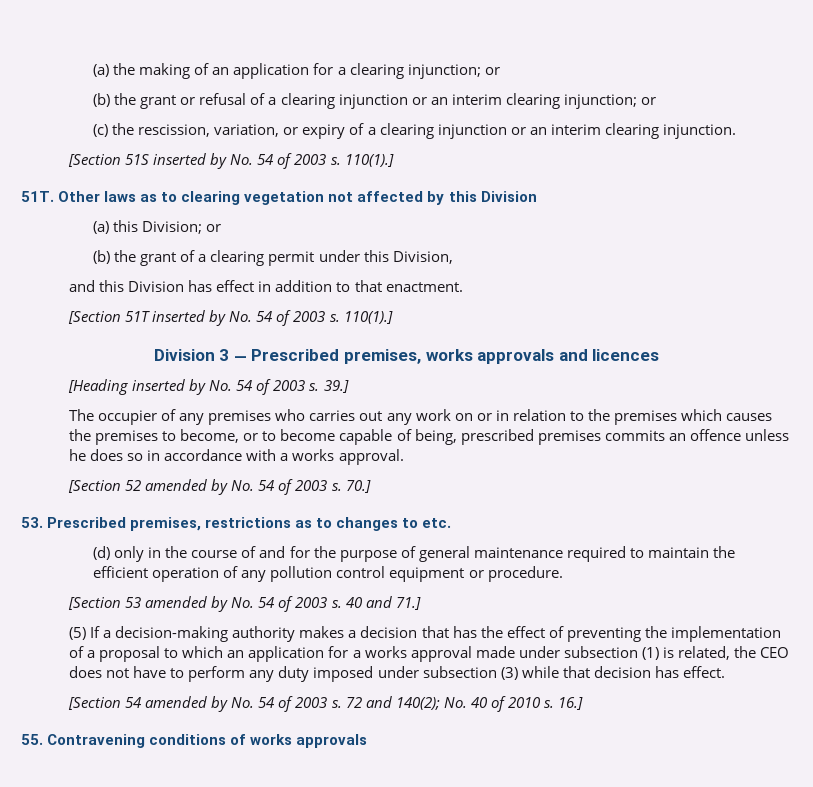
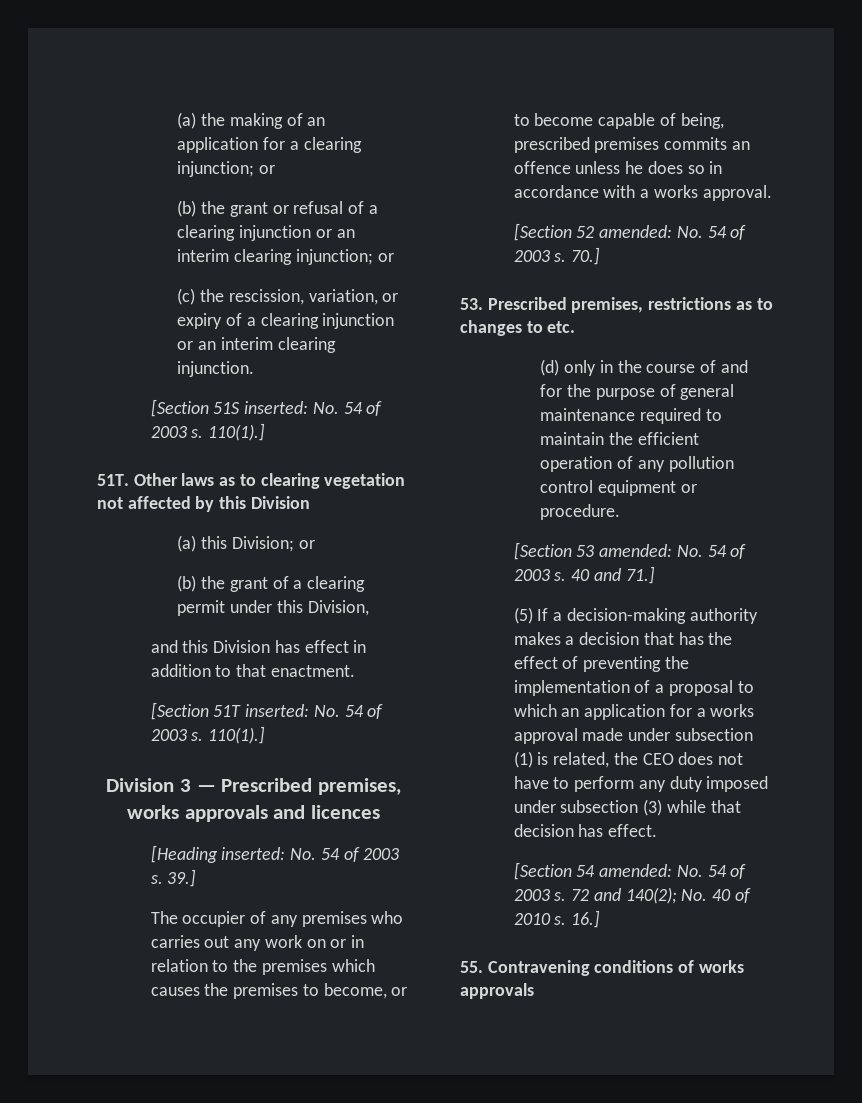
[153,153,228,169] inserted by -> [244,401,309,414] inserted:
[152,310,227,326] inserted by -> [245,704,310,717] inserted:
[132,379,207,395] inserted by -> [221,847,286,860] inserted:
[145,479,229,495] amended by -> [599,225,673,238] amended:
[145,596,229,612] amended by -> [599,544,673,557] amended:
[145,696,229,712] amended by -> [599,864,673,877] amended:

